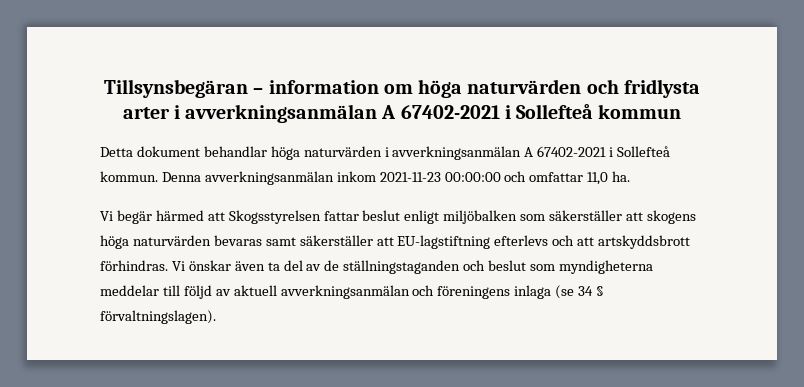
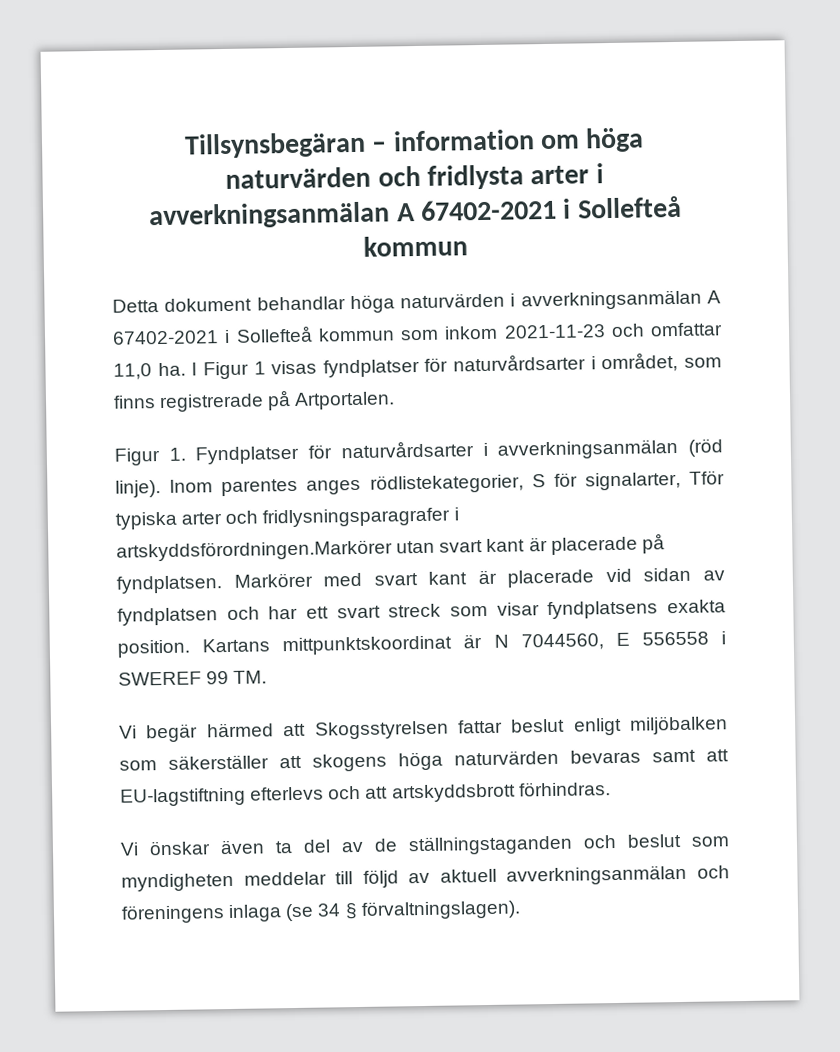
[100,171,334,185] kommun. Denna avverkningsanmälan -> [317,327,439,342] kommun som
[444,172,501,182] 00:00:00 -> (606, 331) none
(631, 176) none -> [191,351,722,380] [113,389,396,413] [114,438,723,466] [115,470,725,498] [115,507,459,530] [116,533,665,562] [116,567,725,594] [117,599,726,626] [117,631,726,658] [118,670,268,686] I Figur 1 visas fyndplatser för naturvårdsarter i området, som finns registrerade på Artportalen. // Figur 1. Fyndplatser för naturvårdsarter i avverkningsanmälan (röd linje). Inom parentes anges rödlistekategorier, S för signalarter, Tför typiska arter och fridlysningsparagrafer i artskyddsförordningen.Markörer utan svart kant är placerade på fyndplatsen. Markörer med svart kant är placerade vid sidan av fyndplatsen och har ett svart streck som visar fyndplatsens exakta position. Kartans mittpunktskoordinat är N 7044560, E 556558 i SWEREF 99 TM.
[299,235,373,246] säkerställer -> (696, 756) none
(168, 265) none -> (611, 789) //
[558,260,653,274] myndigheterna -> [121,872,234,892] myndigheten

